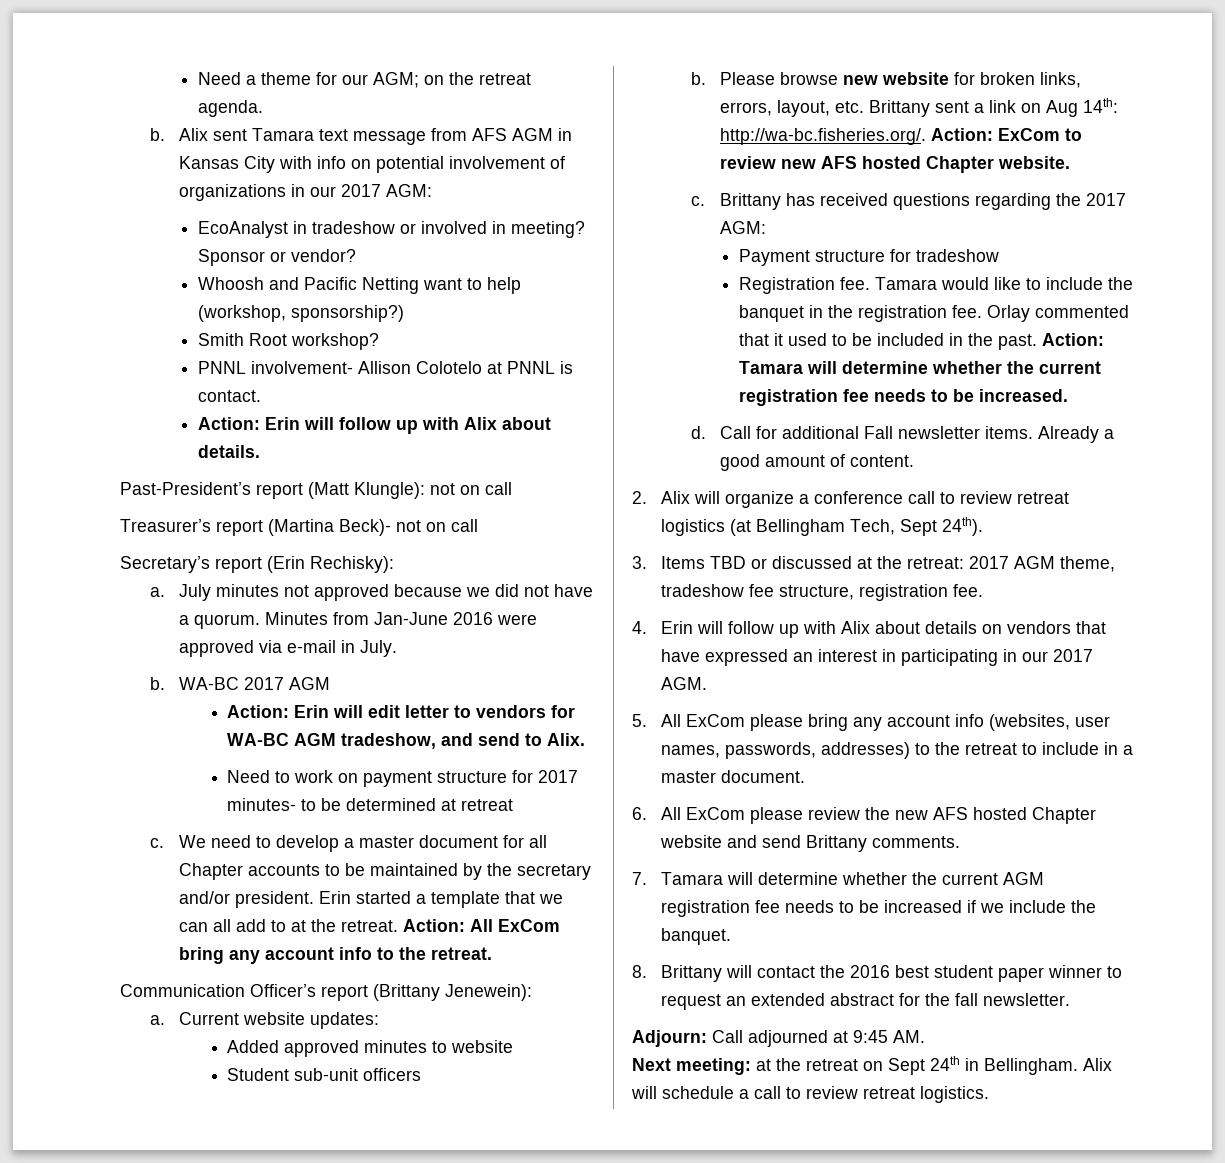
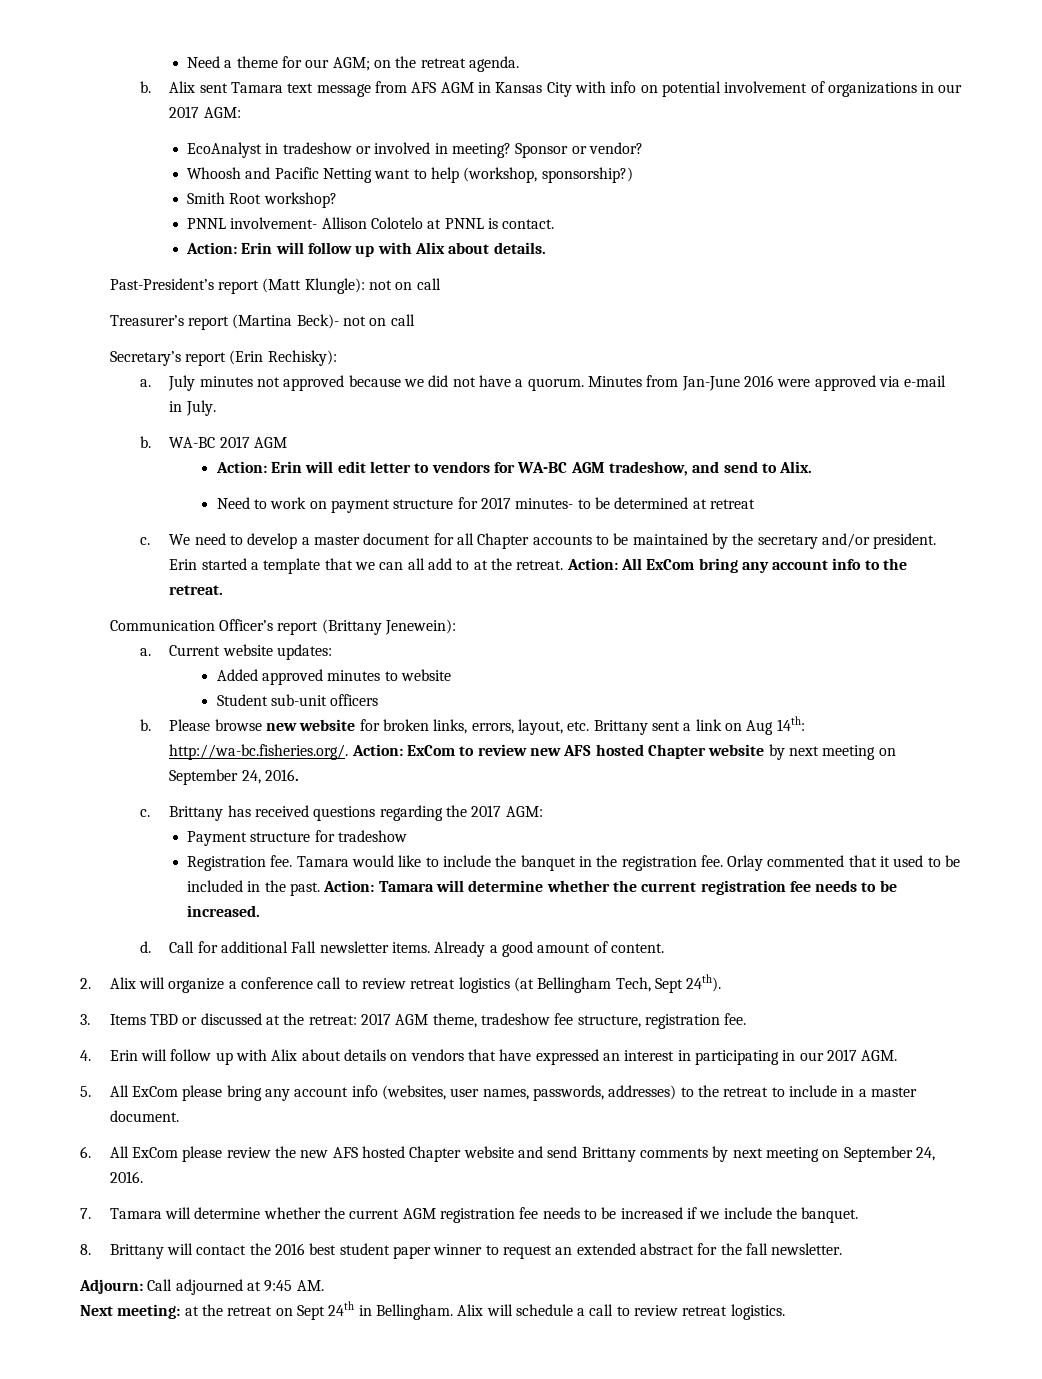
[997,156,1070,169] website. -> [708,744,896,760] [169,769,300,785] website by next meeting on September 24, 2016.
[872,836,961,848] comments. -> [639,1146,935,1162] [109,1171,143,1183] comments by next meeting on September 24, 2016.

